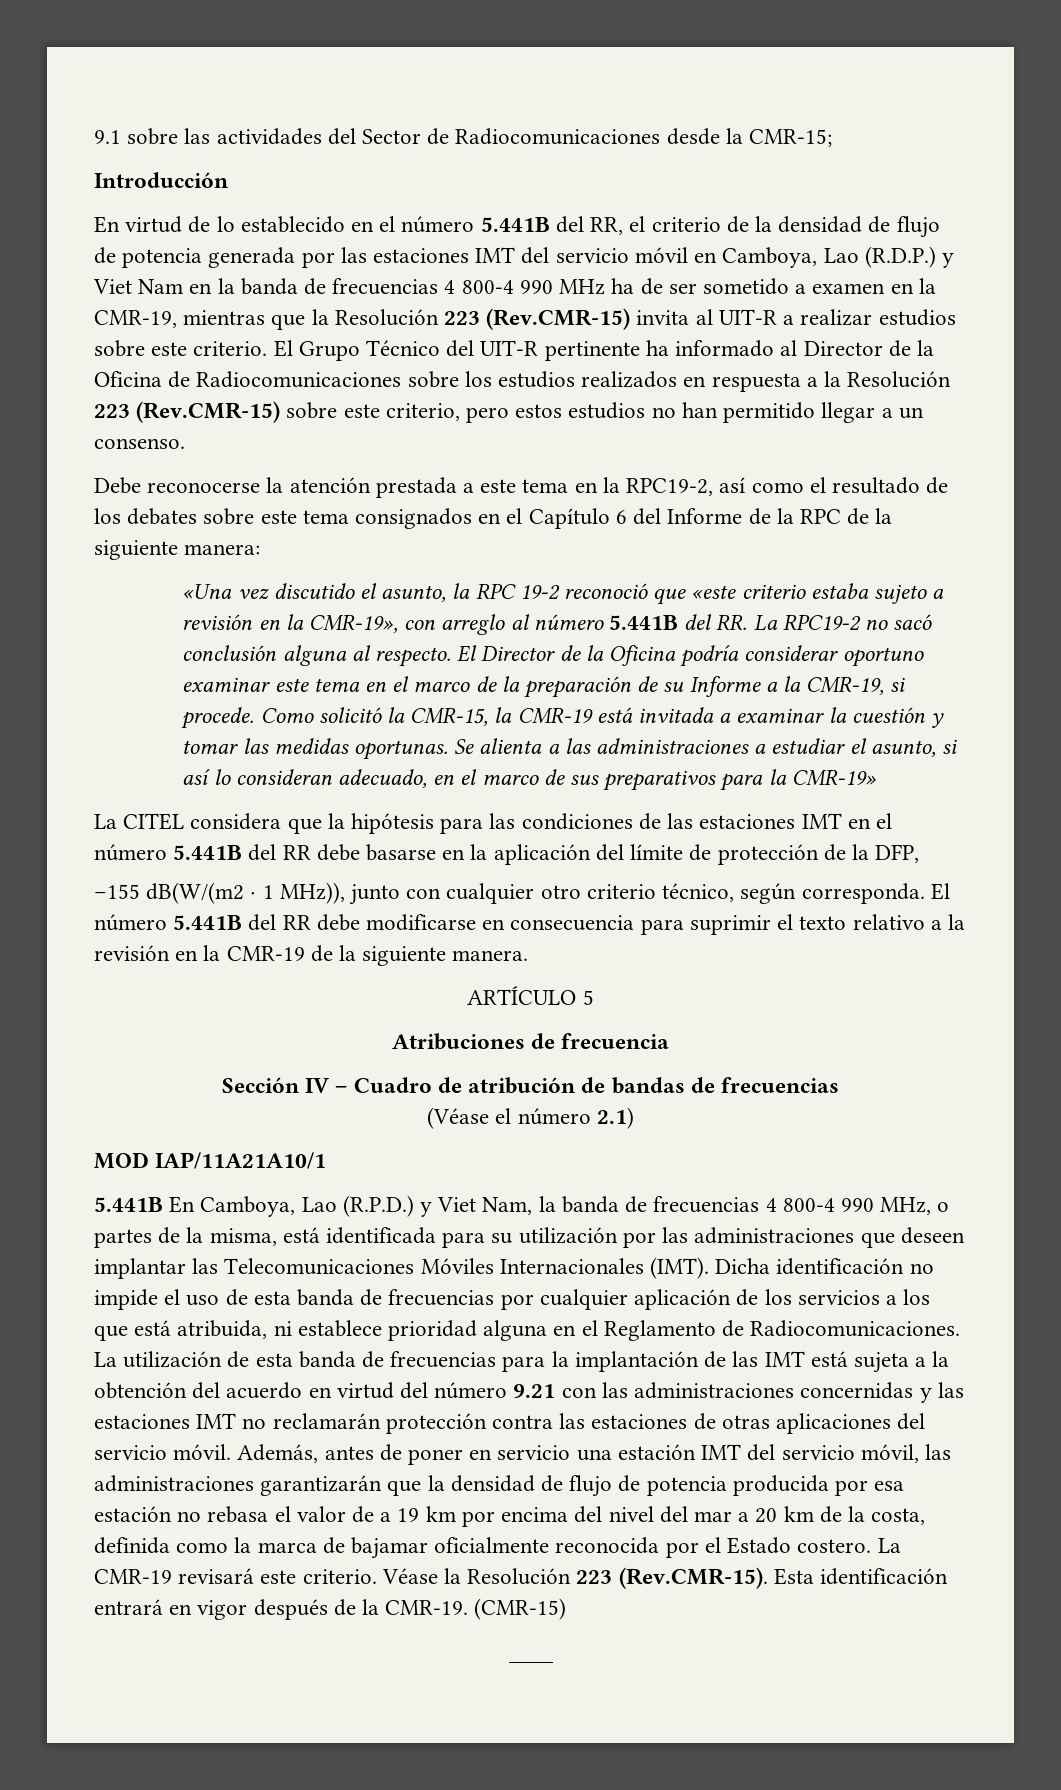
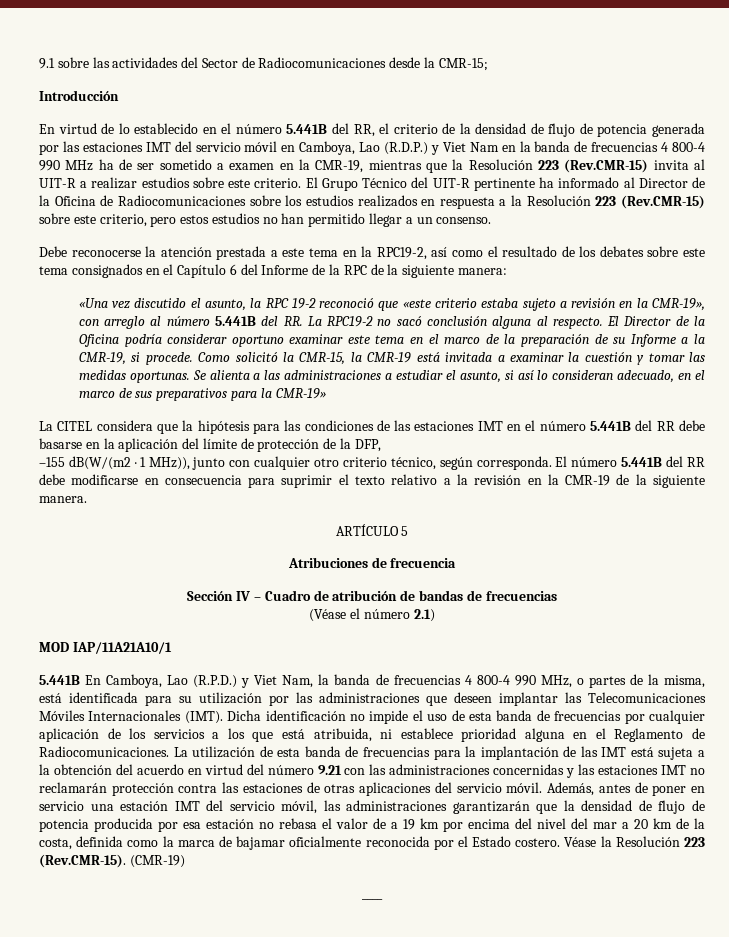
[877,1538,901,1553] [94,1568,377,1584] La CMR-19 revisará este criterio. -> (561, 842) none
[773,1568,949,1585] [94,1598,567,1620] Esta identificación entrará en vigor después de la CMR-19. (CMR-15) -> [129,855,185,868] (CMR-19)

